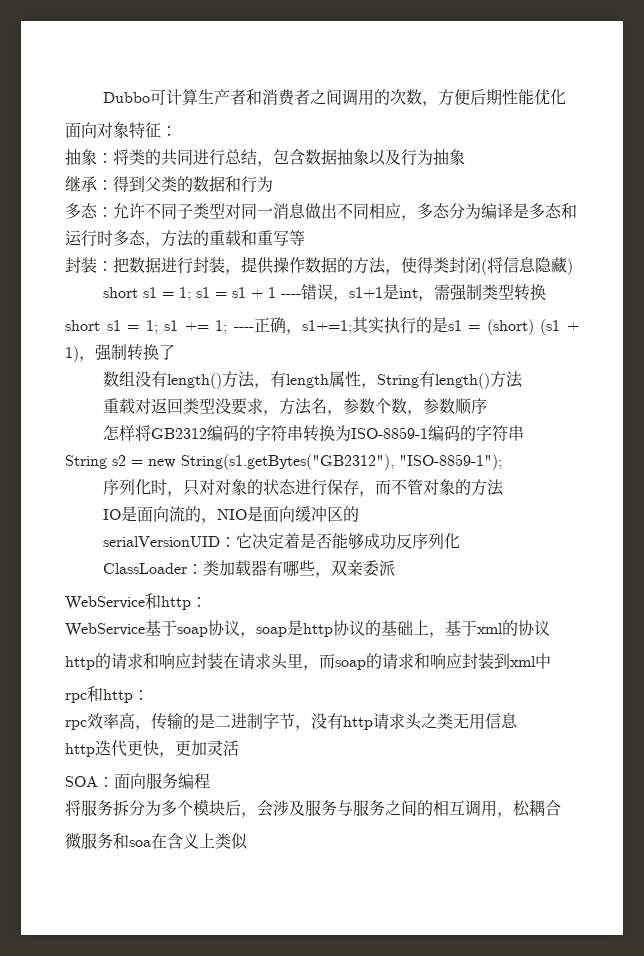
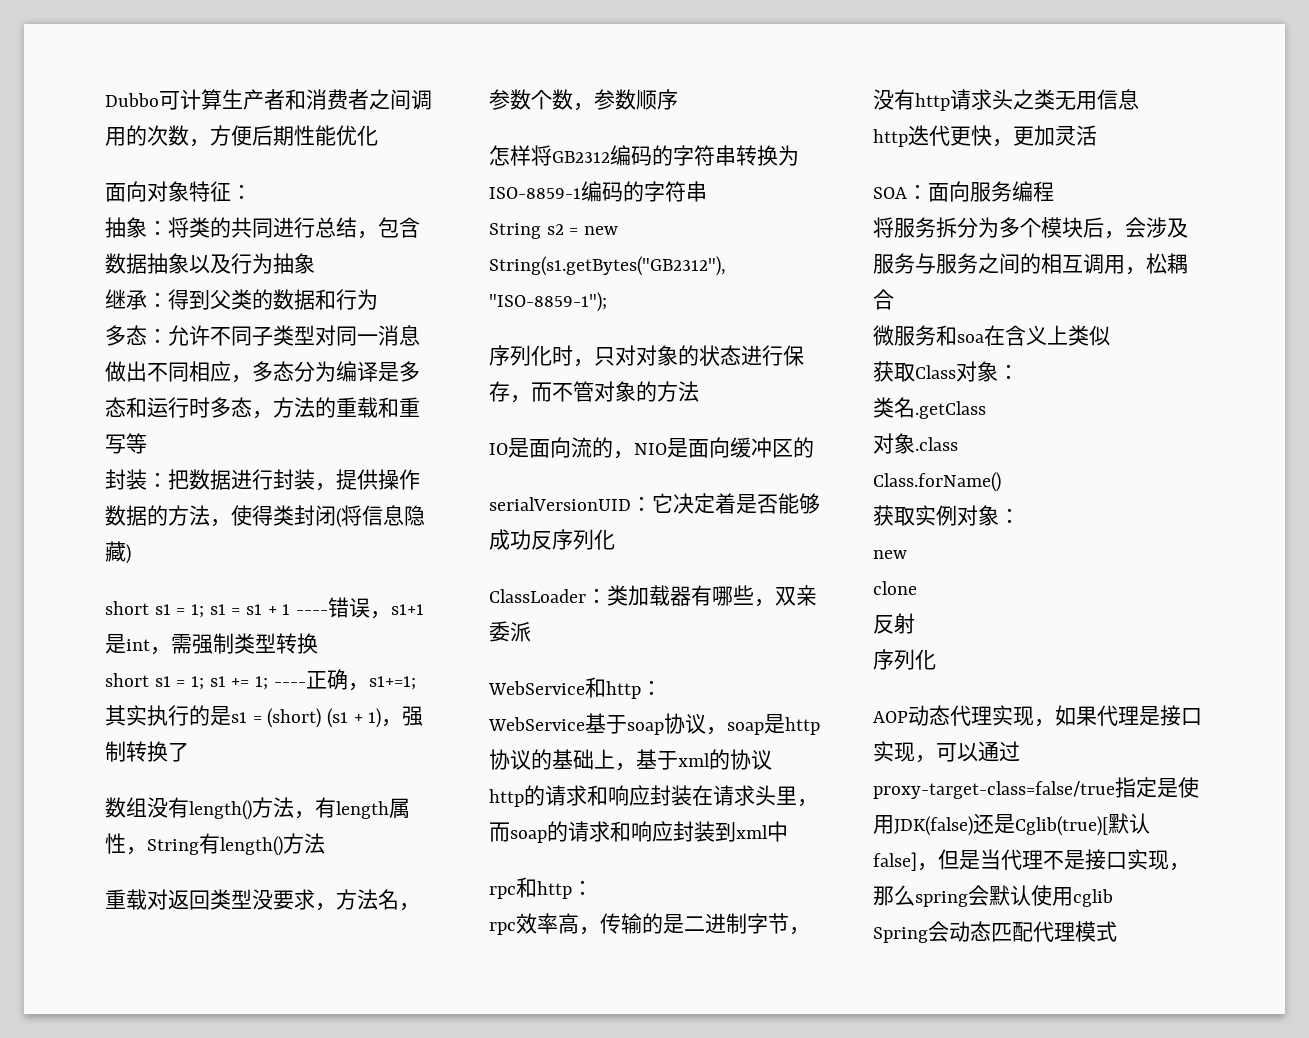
(248, 841) none -> [873,361,1019,382] [873,397,986,419] [873,433,958,454] [873,472,1001,492] [873,505,1020,526] [873,550,907,559] [873,581,917,595] [873,613,915,634] [873,649,936,670] [873,705,1202,727] [873,741,1020,763] [873,777,1199,799] [873,813,1150,836] [873,849,1190,871] [873,885,1113,907] [873,921,1117,943] // 获取Class对象： // 类名.getClass // 对象.class // Class.forName() // 获取实例对象： // new // clone // 反射 // 序列化 // AOP动态代理实现，如果代理是接口实现，可以通过proxy-target-class=false/true指定是使用JDK(false)还是Cglib(true)[默认false]，但是当代理不是接口实现，那么spring会默认使用cglib // Spring会动态匹配代理模式

